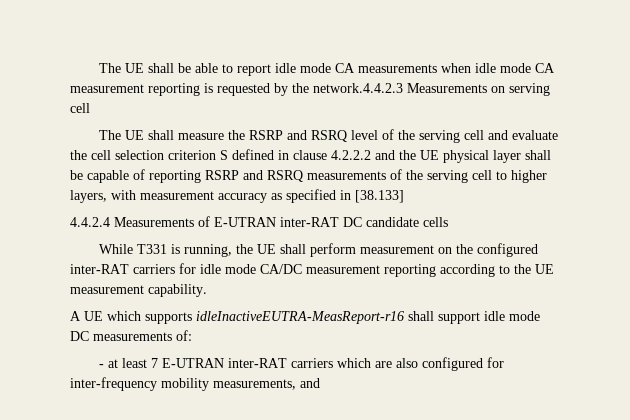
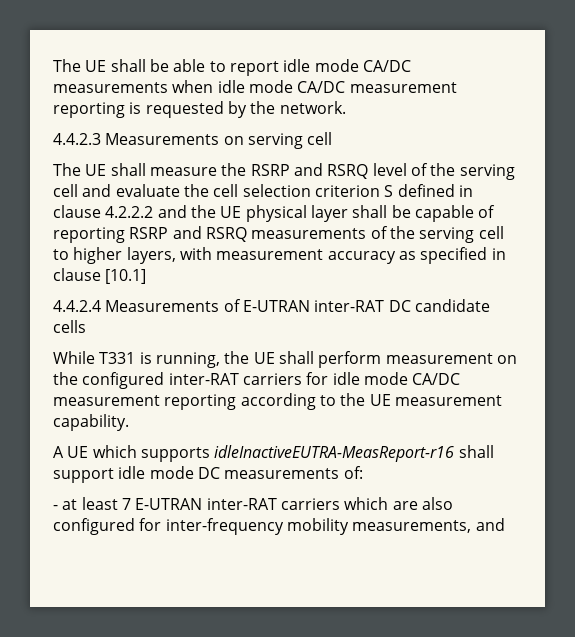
[334,63,355,73] CA -> [362,60,411,72] CA/DC
[534,63,555,73] CA -> [297,81,346,93] CA/DC
[313,83,403,93] network.4.4.2.3 -> [279,101,346,114] [53,133,101,145] network. // 4.4.2.3
[355,190,404,203] [38.133] -> [53,268,147,284] clause [10.1]

